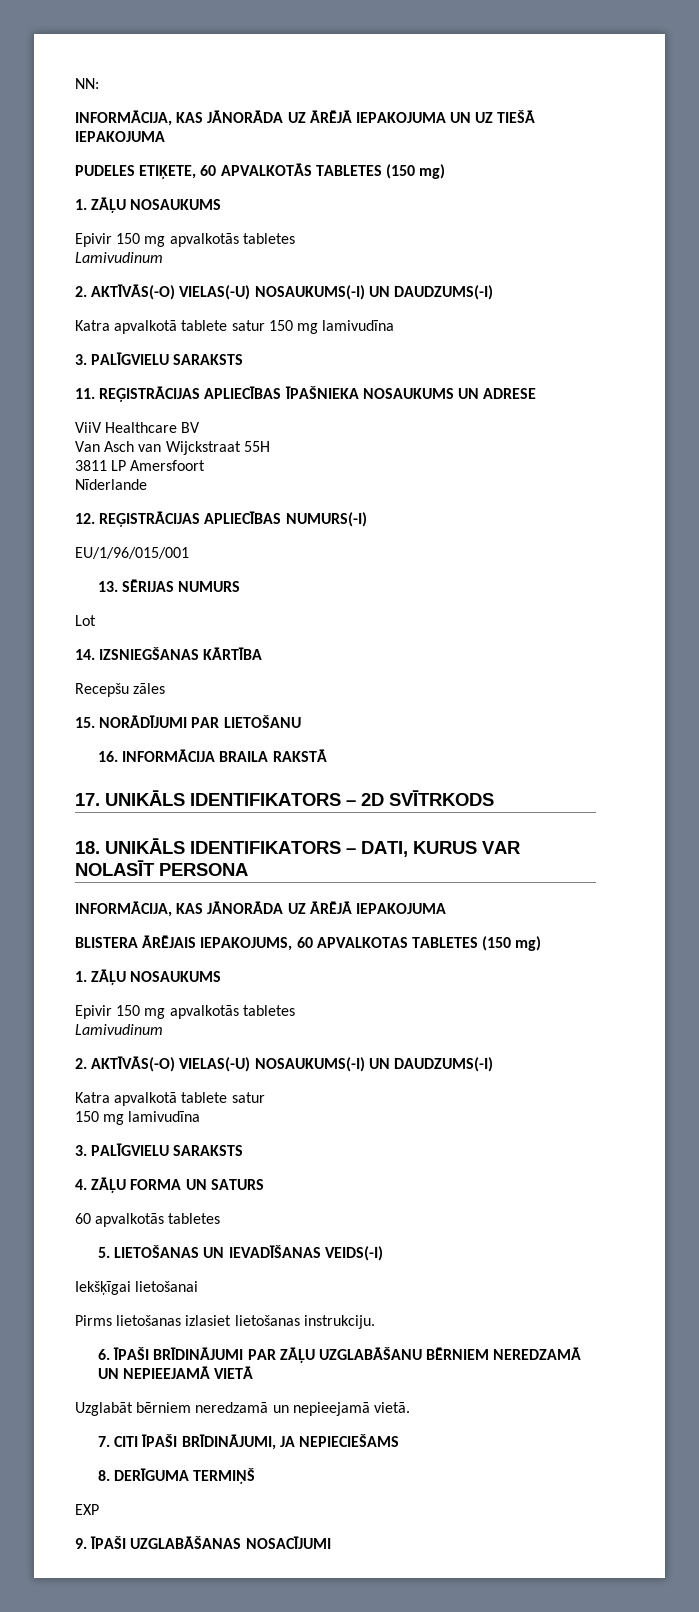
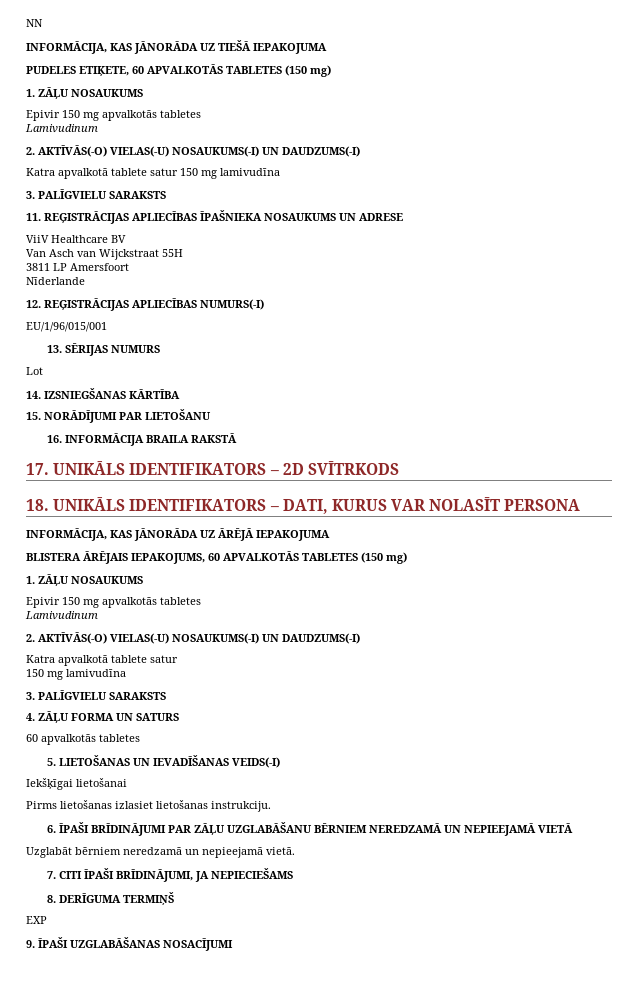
[75,78,99,89] [75,110,494,126] NN: // INFORMĀCIJA, KAS JĀNORĀDA UZ ĀRĒJĀ IEPAKOJUMA UN UZ -> [26,19,43,27] [26,41,215,54] NN // INFORMĀCIJA, KAS JĀNORĀDA UZ
[75,683,166,697] // Recepšu zāles -> (180, 394) none
[316,937,408,948] APVALKOTAS -> [223,551,299,561] APVALKOTĀS

